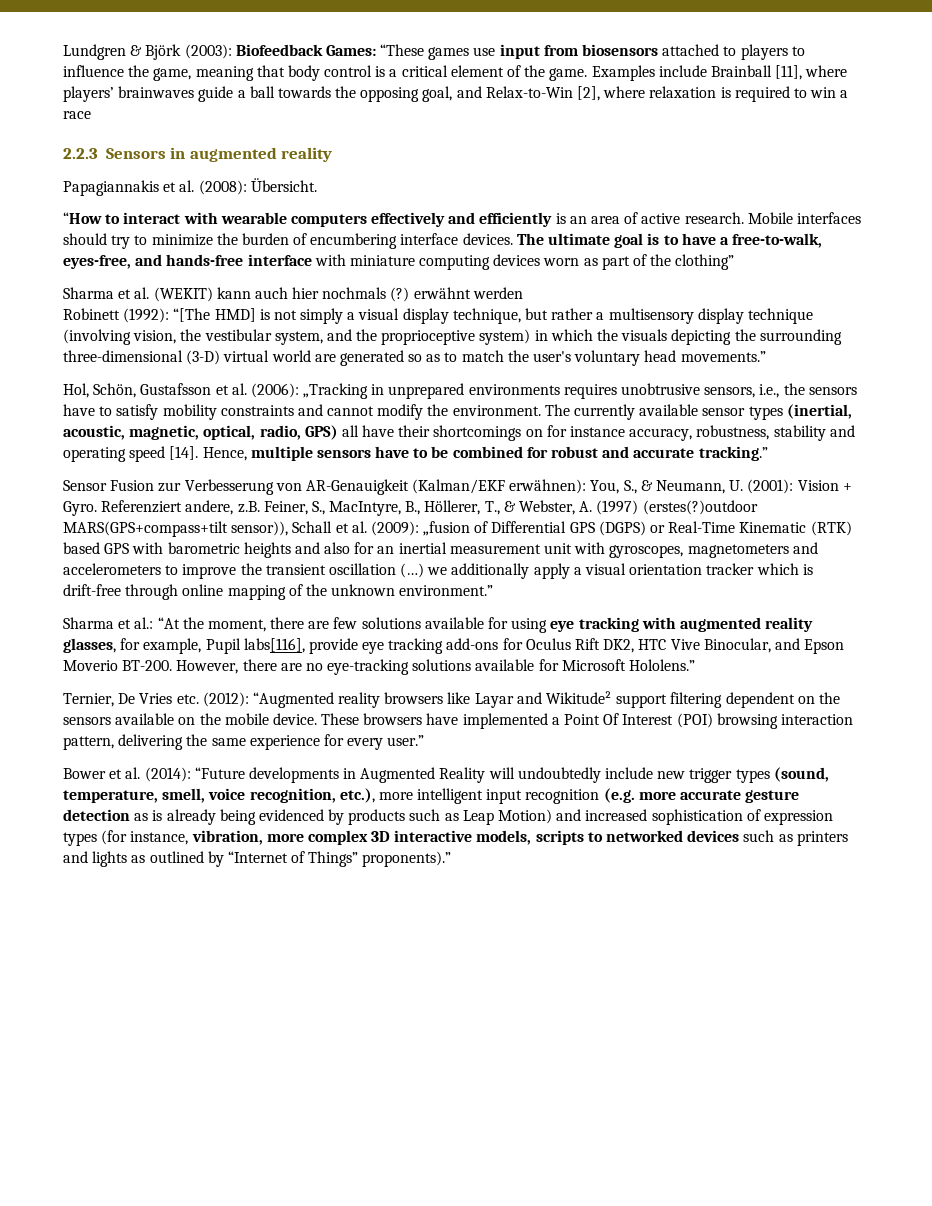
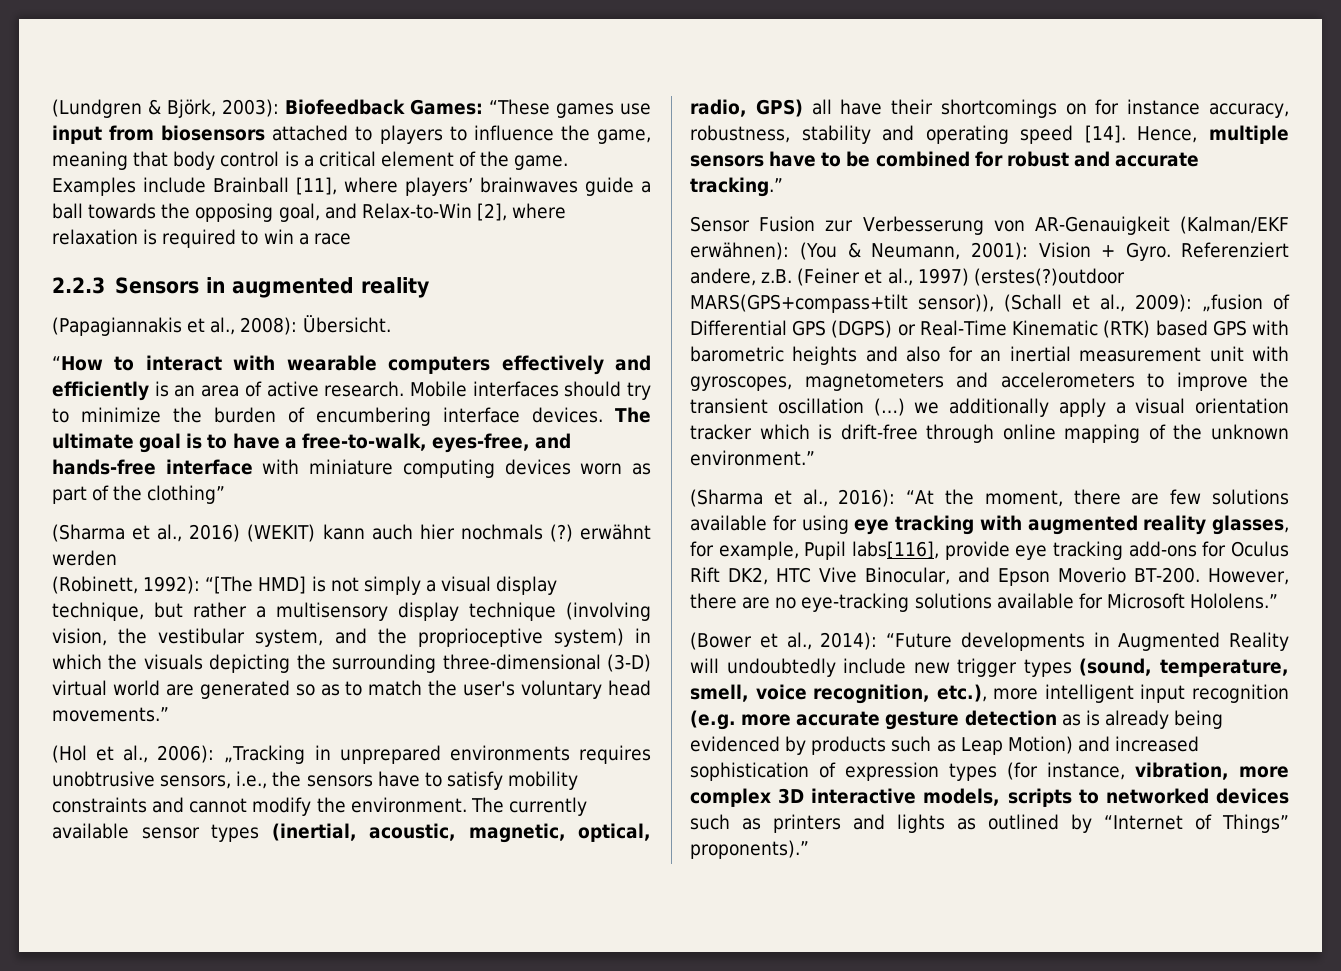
[63,44,232,60] Lundgren & Björk (2003): -> [52,99,279,118] (Lundgren & Björk, 2003):
[63,180,247,196] Papagiannakis et al. (2008): -> [52,317,298,336] (Papagiannakis et al., 2008):
[63,287,150,299] Sharma et al. -> [52,524,241,542] (Sharma et al., 2016)
[63,308,170,323] Robinett (1992): -> [52,576,201,594] (Robinett, 1992):
[63,383,299,398] Hol, Schön, Gustafsson et al. (2006): -> [52,745,215,763] (Hol et al., 2006):
[590,479,794,494] You, S., & Neumann, U. (2001): -> [799,242,1028,260] (You & Neumann, 2001):
[263,500,758,516] [63,521,419,537] Feiner, S., MacIntyre, B., Höllerer, T., & Webster, A. (1997) (erstes(?)outdoor MARS(GPS+compass+tilt sensor)), Schall et al. (2009): -> [797,268,1125,286] [690,294,1192,313] (Feiner et al., 1997) (erstes(?)outdoor MARS(GPS+compass+tilt sensor)), (Schall et al., 2009):
[63,617,154,629] Sharma et al.: -> [690,489,896,507] (Sharma et al., 2016):
[63,691,840,708] [63,713,853,729] [63,734,425,750] [63,767,191,782] Ternier, De Vries etc. (2012): “Augmented reality browsers like Layar and Wikitude² support filtering dependent on the sensors available on the mobile device. These browsers have implemented a Point Of Interest (POI) browsing interaction pattern, delivering the same experience for every user.” // Bower et al. (2014): -> [690,632,878,650] (Bower et al., 2014):

